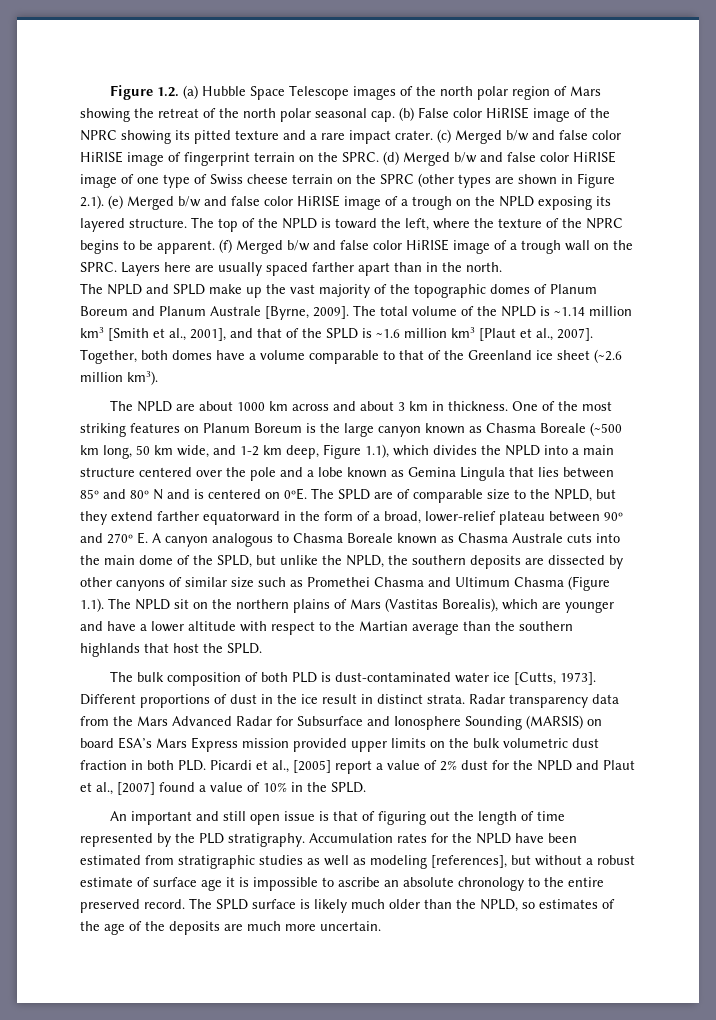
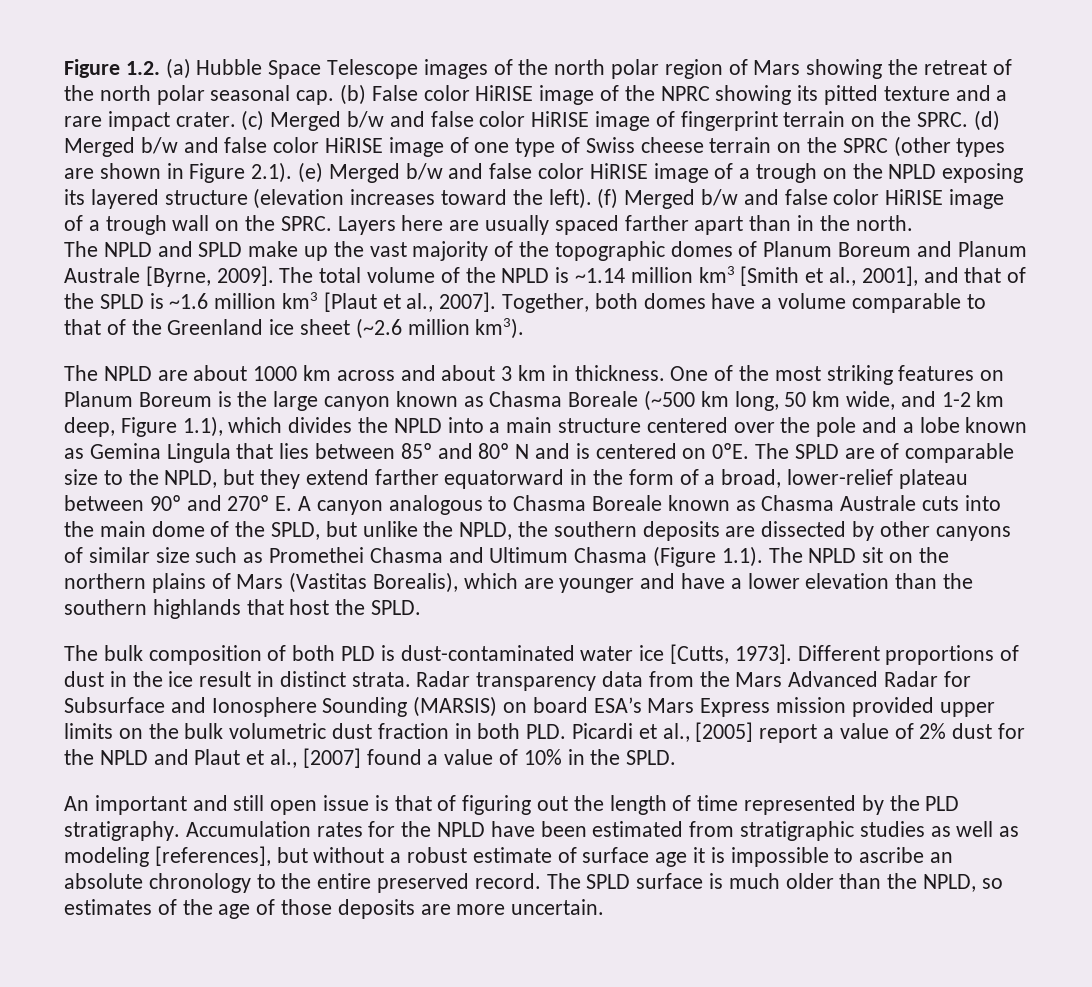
[129,217,623,232] [80,240,215,254] structure. The top of the NPLD is toward the left, where the texture of the NPRC begins to be apparent. -> [164,188,592,209] structure (elevation increases toward the left).
[188,621,459,635] altitude with respect to the Martian average -> [805,573,890,589] elevation
[314,899,347,913] likely -> (724, 881) none
[145,921,281,935] the deposits are much -> [281,899,451,919] those deposits are

